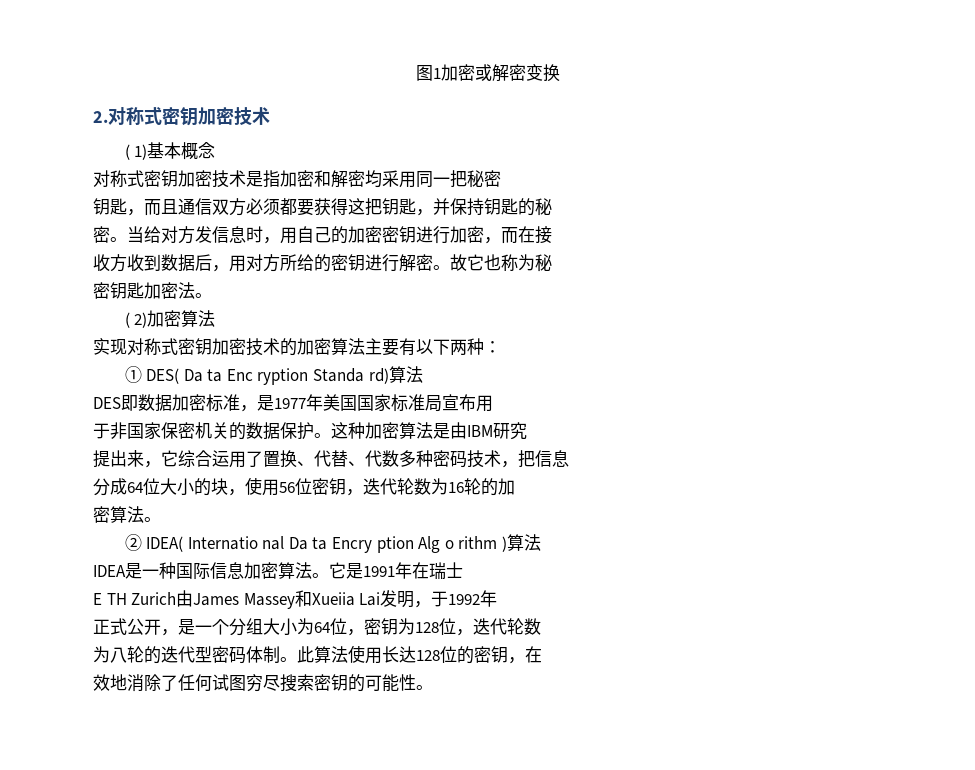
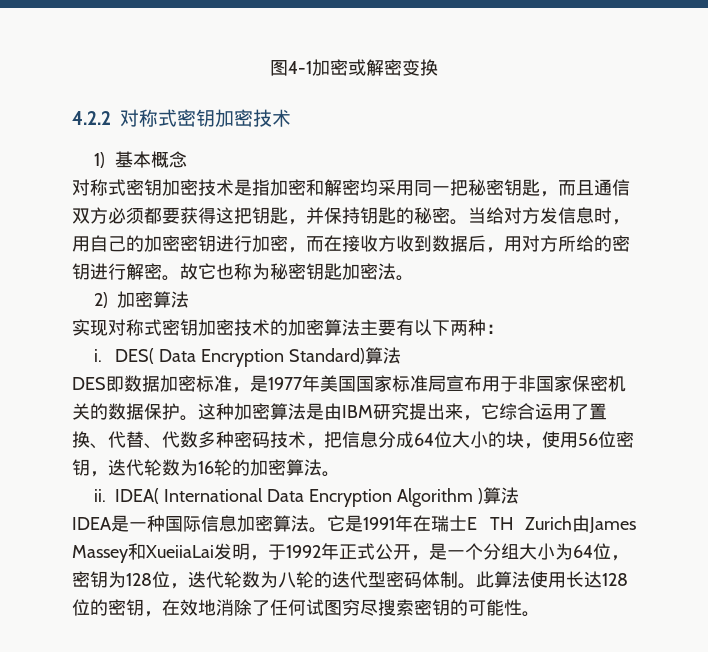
[415,65,441,81] 图1 -> [270,60,312,76] 图4-1
[93,111,108,123] 2. -> [72,111,111,125] 4.2.2
[124,144,130,160] ( -> (291, 118) none
(501, 178) // -> (504, 187) none
(552, 207) // -> (432, 215) none
(552, 235) // -> (360, 243) none
(552, 263) // -> (288, 271) none
[124,312,130,328] ( -> (414, 278) none
[124,366,389,385] ① DES( Da ta Enc ryption Standa rd) -> [93,348,366,367] i. DES( Data Encryption Standard)
(493, 403) // -> (500, 384) none
(527, 431) // -> (409, 411) none
(569, 458) // -> (378, 439) none
(515, 486) // -> (268, 467) none
[124,534,498,553] ② IDEA( Internatio nal Da ta Encry ption Alg o rithm -> [93,488,473,507] ii. IDEA( International Data Encryption Algorithm
(463, 570) // -> (467, 523) none
[311,592,381,606] Xueiia Lai -> [146,545,214,558] XueiiaLai
(498, 598) // -> (339, 551) none
(541, 626) // -> (260, 579) none
(542, 654) // -> (180, 607) none

